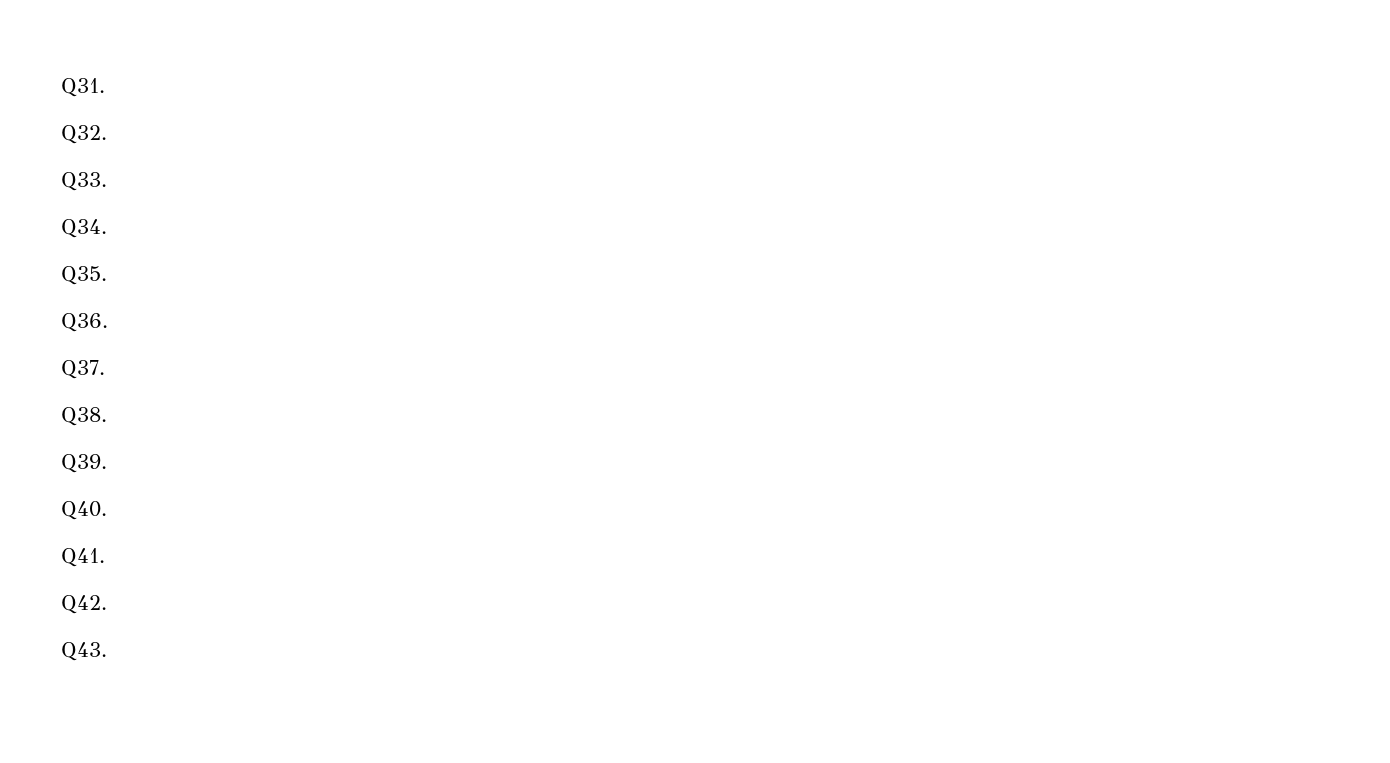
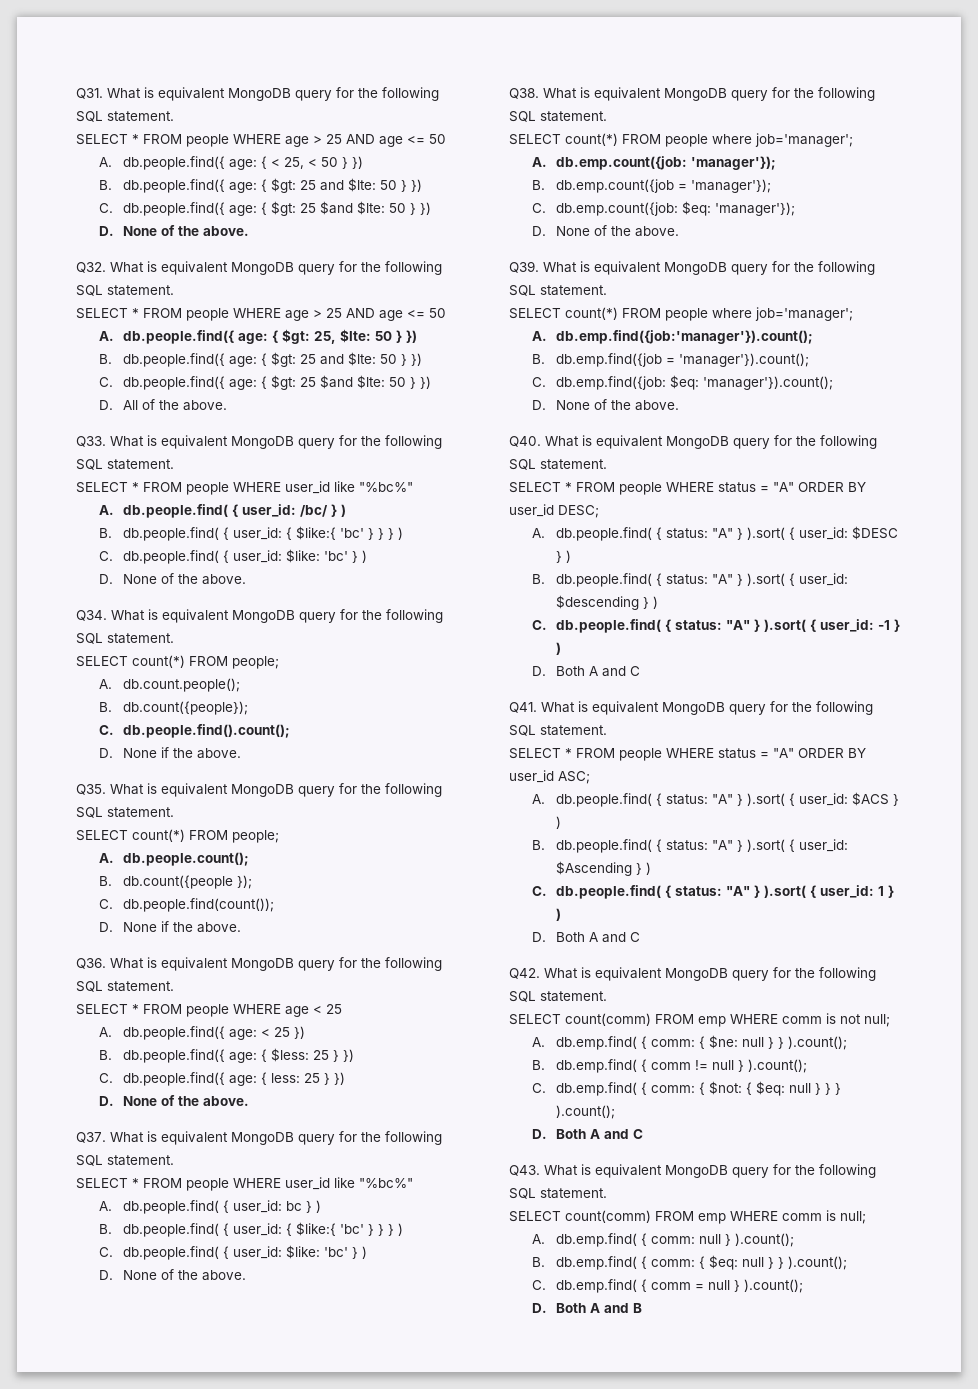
[61,125,107,144] [61,172,107,191] [61,219,107,238] [61,266,107,285] [61,313,108,332] [61,360,105,379] [61,407,107,426] [61,454,107,473] [61,501,107,520] [61,548,105,567] [61,595,107,614] [61,642,107,661] // Q32. // Q33. // Q34. // Q35. // Q36. // Q37. // Q38. // Q39. // Q40. // Q41. // Q42. // Q43. -> [107,87,439,101] [76,111,174,122] [76,134,446,147] [99,156,363,170] [99,178,422,193] [99,201,431,216] [99,225,249,236] [76,261,442,275] [76,285,174,296] [76,308,446,321] [99,329,417,344] [99,352,422,367] [99,375,431,390] [99,399,227,411] [76,435,442,449] [76,459,174,470] [76,481,413,495] [99,504,346,518] [99,526,403,541] [99,549,367,564] [99,573,246,585] [76,609,443,623] [76,633,174,644] [76,655,279,669] [99,678,240,692] [99,701,248,715] [99,724,290,738] [99,747,241,759] [76,783,442,797] [76,807,174,818] [76,829,279,843] [99,852,249,866] [99,875,252,889] [99,898,274,912] [99,921,241,933] [76,957,442,971] [76,981,174,992] [76,1004,342,1017] [99,1026,305,1040] [99,1048,354,1063] [99,1072,345,1086] [99,1095,249,1106] [76,1131,442,1145] [76,1155,174,1166] [76,1177,413,1191] [99,1200,321,1214] [99,1222,403,1237] [99,1245,367,1260] [99,1269,246,1281] [509,87,875,101] [509,111,607,122] [509,133,853,147] [532,156,776,170] [532,179,771,193] [532,201,795,216] [532,225,679,237] [509,261,875,275] [509,285,607,296] [509,307,853,321] [532,330,813,344] [532,353,809,367] [532,375,833,390] [532,399,679,411] [509,435,877,449] [509,459,607,470] [509,482,866,495] [509,504,599,518] [532,526,898,541] [555,550,571,563] [532,573,848,587] [555,595,658,610] [532,619,900,633] [555,642,561,655] [532,666,640,677] [509,701,873,715] [509,725,607,736] [509,748,866,761] [509,770,590,784] [532,792,899,807] [555,816,561,829] [532,839,848,853] [555,861,651,876] [532,885,894,899] [555,908,561,921] [532,932,640,943] [509,967,876,981] [509,991,607,1002] [509,1013,890,1027] [532,1035,847,1050] [532,1059,807,1073] [532,1081,841,1096] [555,1105,615,1119] [532,1129,643,1139] [509,1164,876,1178] [509,1188,607,1199] [509,1210,866,1224] [532,1233,794,1247] [532,1255,847,1270] [532,1279,803,1293] [532,1303,642,1313] What is equivalent MongoDB query for the following SQL statement. // SELECT * FROM people WHERE age > 25 AND age <= 50 // A. db.people.find({ age: { < 25, < 50 } }) // B. db.people.find({ age: { $gt: 25 and $lte: 50 } }) // C. db.people.find({ age: { $gt: 25 $and $lte: 50 } }) // D. None of the above. // Q32. What is equivalent MongoDB query for the following SQL statement. // SELECT * FROM people WHERE age > 25 AND age <= 50 // A. db.people.find({ age: { $gt: 25, $lte: 50 } }) // B. db.people.find({ age: { $gt: 25 and $lte: 50 } }) // C. db.people.find({ age: { $gt: 25 $and $lte: 50 } }) // D. All of the above. // Q33. What is equivalent MongoDB query for the following SQL statement. // SELECT * FROM people WHERE user_id like "%bc%" // A. db.people.find( { user_id: /bc/ } ) // B. db.people.find( { user_id: { $like:{ 'bc' } } } ) // C. db.people.find( { user_id: $like: 'bc' } ) // D. None of the above. // Q34. What is equivalent MongoDB query for the following SQL statement. // SELECT count(*) FROM people; // A. db.count.people(); // B. db.count({people}); // C. db.people.find().count(); // D. None if the above. // Q35. What is equivalent MongoDB query for the following SQL statement. // SELECT count(*) FROM people; // A. db.people.count(); // B. db.count({people }); // C. db.people.find(count()); // D. None if the above. // Q36. What is equivalent MongoDB query for the following SQL statement. // SELECT * FROM people WHERE age < 25 // A. db.people.find({ age: < 25 }) // B. db.people.find({ age: { $less: 25 } }) // C. db.people.find({ age: { less: 25 } }) // D. None of the above. // Q37. What is equivalent MongoDB query for the following SQL statement. // SELECT * FROM people WHERE user_id like "%bc%" // A. db.people.find( { user_id: bc } ) // B. db.people.find( { user_id: { $like:{ 'bc' } } } ) // C. db.people.find( { user_id: $like: 'bc' } ) // D. None of the above. // Q38. What is equivalent MongoDB query for the following SQL statement. // SELECT count(*) FROM people where job='manager'; // A. db.emp.count({job: 'manager'}); // B. db.emp.count({job = 'manager'}); // C. db.emp.count({job: $eq: 'manager'}); // D. None of the above. // Q39. What is equivalent MongoDB query for the following SQL statement. // SELECT count(*) FROM people where job='manager'; // A. db.emp.find({job:'manager'}).count(); // B. db.emp.find({job = 'manager'}).count(); // C. db.emp.find({job: $eq: 'manager'}).count(); // D. None of the above. // Q40. What is equivalent MongoDB query for the following SQL statement. // SELECT * FROM people WHERE status = "A" ORDER BY user_id DESC; // A. db.people.find( { status: "A" } ).sort( { user_id: $DESC } ) // B. db.people.find( { status: "A" } ).sort( { user_id: $descending } ) // C. db.people.find( { status: "A" } ).sort( { user_id: -1 } ) // D. Both A and C // Q41. What is equivalent MongoDB query for the following SQL statement. // SELECT * FROM people WHERE status = "A" ORDER BY user_id ASC; // A. db.people.find( { status: "A" } ).sort( { user_id: $ACS } ) // B. db.people.find( { status: "A" } ).sort( { user_id: $Ascending } ) // C. db.people.find( { status: "A" } ).sort( { user_id: 1 } ) // D. Both A and C // Q42. What is equivalent MongoDB query for the following SQL statement. // SELECT count(comm) FROM emp WHERE comm is not null; // A. db.emp.find( { comm: { $ne: null } } ).count(); // B. db.emp.find( { comm != null } ).count(); // C. db.emp.find( { comm: { $not: { $eq: null } } } ).count(); // D. Both A and C // Q43. What is equivalent MongoDB query for the following SQL statement. // SELECT count(comm) FROM emp WHERE comm is null; // A. db.emp.find( { comm: null } ).count(); // B. db.emp.find( { comm: { $eq: null } } ).count(); // C. db.emp.find( { comm = null } ).count(); // D. Both A and B

